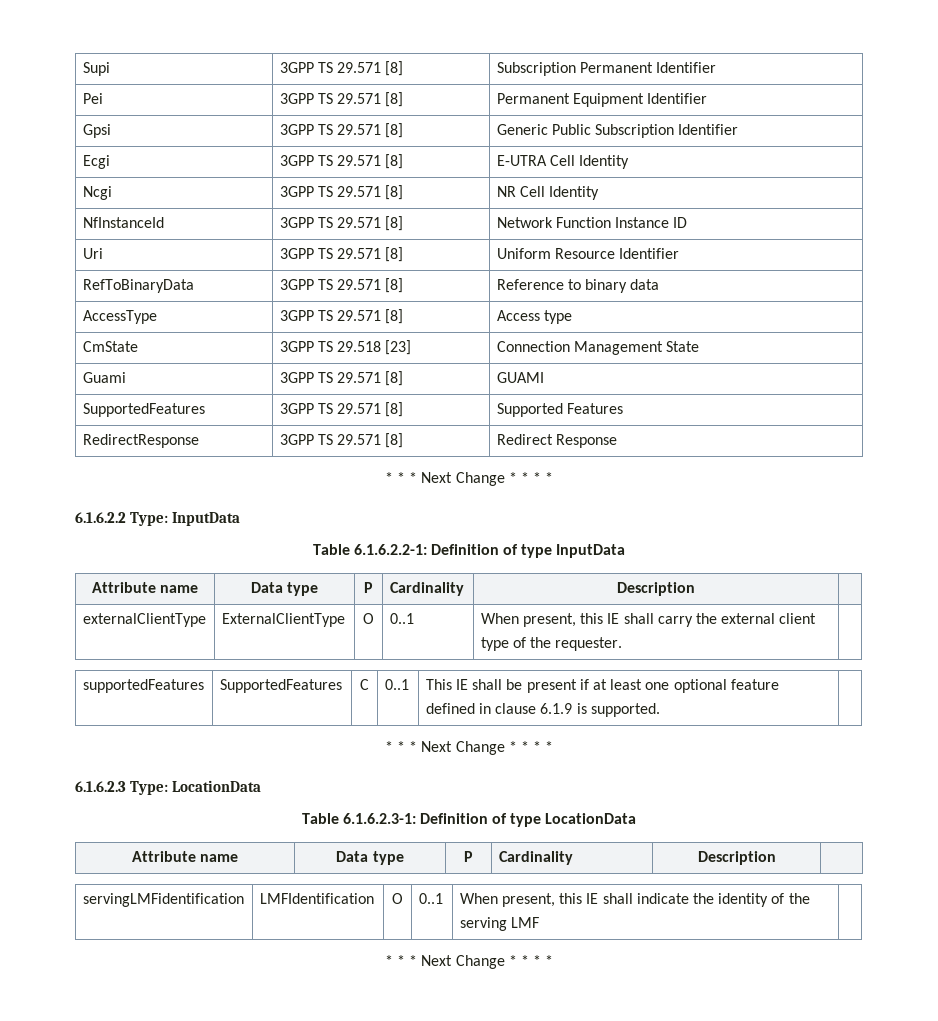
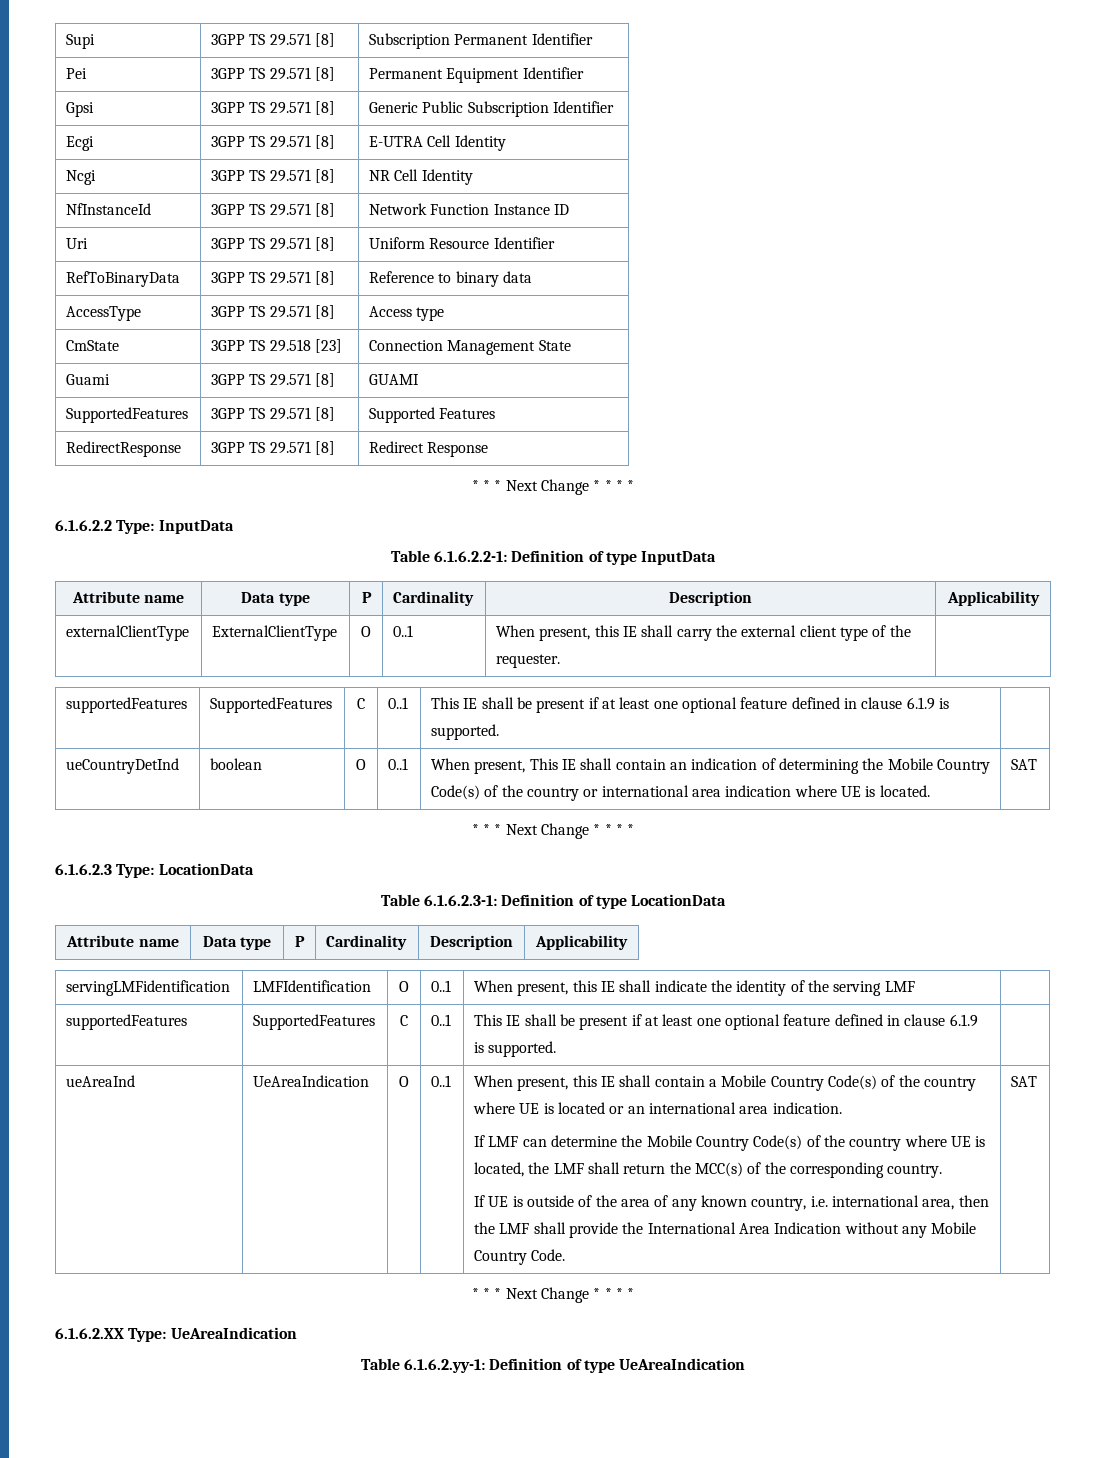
(695, 589) none -> [946,591,1040,606] Applicability
(660, 710) none -> [66,758,180,774] [210,758,263,770] [356,759,366,770] [388,758,409,770] [431,758,990,774] [431,785,930,801] [1011,759,1038,770] // ueCountryDetInd | boolean | O | 0..1 | When present, This IE shall contain an indication of determining the Mobile Country Code(s) of the country or international area indication where UE is located. | SAT
(776, 858) none -> [535,935,628,950] Applicability
[384,955,554,969] // * * * Next Change * * * * -> [66,1014,188,1030] [253,1014,376,1030] [400,1015,408,1026] [431,1014,452,1026] [474,1014,978,1030] [474,1041,557,1057] [66,1075,136,1087] [253,1075,370,1087] [399,1076,409,1087] [431,1075,452,1087] [474,1075,976,1091] [473,1102,842,1114] [474,1135,986,1151] [474,1162,943,1178] [474,1195,989,1211] [474,1222,977,1238] [474,1249,566,1265] [1011,1076,1038,1087] [471,1287,635,1303] [55,1327,297,1342] [360,1358,746,1373] // supportedFeatures | SupportedFeatures | C | 0..1 | This IE shall be present if at least one optional feature defined in clause 6.1.9 is supported. | // ueAreaInd | UeAreaIndication | O | 0..1 | When present, this IE shall contain a Mobile Country Code(s) of the country where UE is located or an international area indication. // If LMF can determine the Mobile Country Code(s) of the country where UE is located, the LMF shall return the MCC(s) of the corresponding country. // If UE is outside of the area of any known country, i.e. international area, then the LMF shall provide the International Area Indication without any Mobile Country Code. | SAT // * * * Next Change * * * * // 6.1.6.2.XX Type: UeAreaIndication // Table 6.1.6.2.yy-1: Definition of type UeAreaIndication

